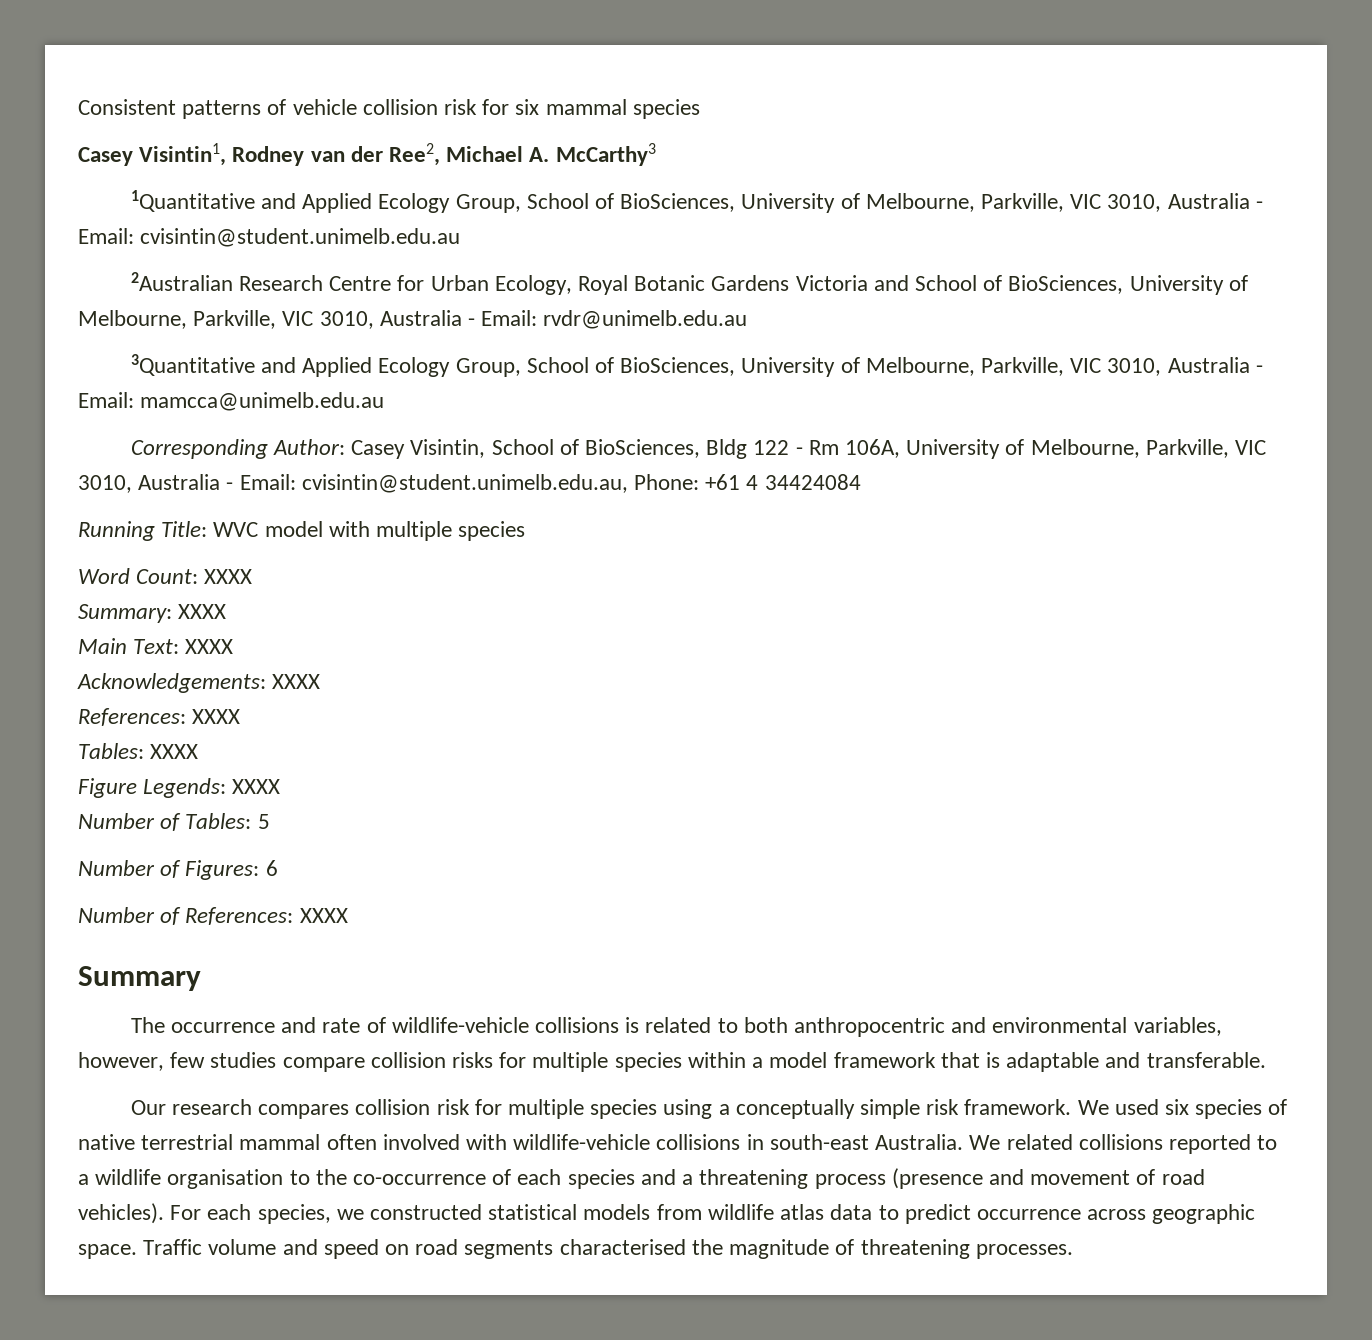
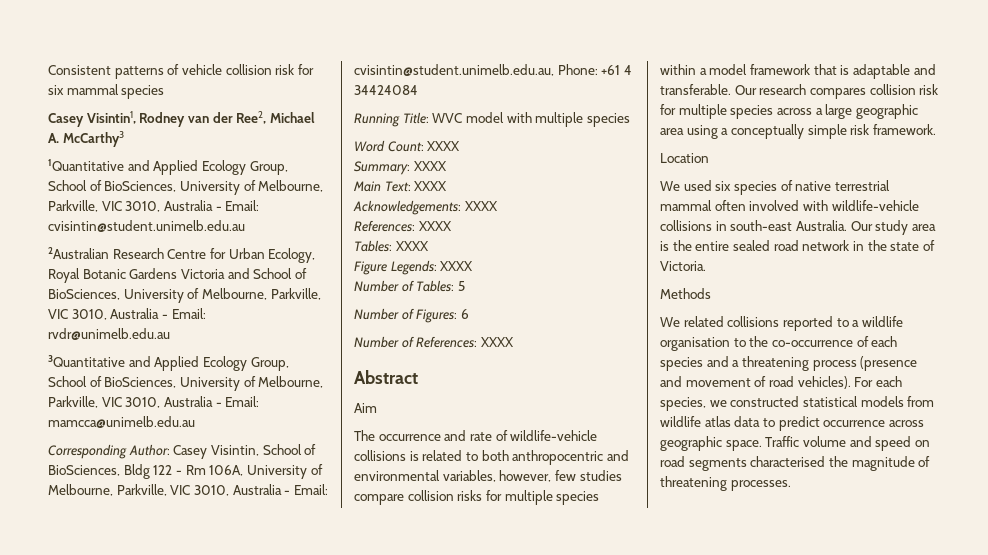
[78,966,201,991] Summary -> [354,370,418,384] [354,403,377,413] Abstract // Aim
(1266, 1060) // -> (731, 89) none
(658, 1109) none -> [776,104,918,119] [660,128,684,135] across a large geographic area
(1072, 1107) none -> [660,153,709,163] // Location //
(964, 1142) none -> [850,220,936,235] [660,240,935,251] [660,261,706,271] [660,288,711,299] Our study area is the entire sealed road network in the state of Victoria. // Methods //

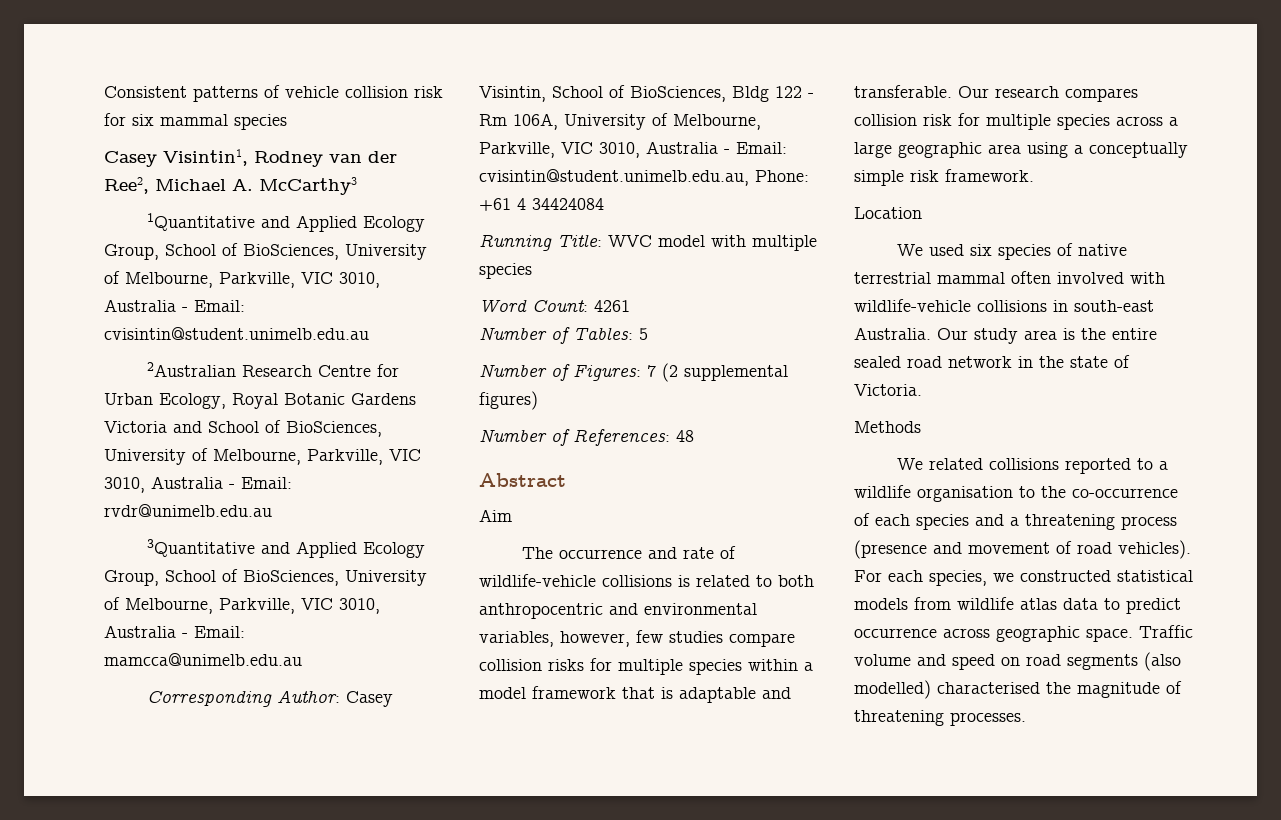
[427,141,461,151] [354,161,447,175] [353,181,448,192] [353,200,498,215] [354,220,452,232] [354,240,429,252] [354,260,474,275] XXXX // Summary: XXXX // Main Text: XXXX // Acknowledgements: XXXX // References: XXXX // Tables: XXXX // Figure Legends: XXXX -> [594,300,630,312] 4261
[460,309,469,319] 6 -> [647,363,788,382] [479,391,538,410] 7 (2 supplemental figures)
[480,337,514,347] XXXX -> [676,430,694,442] 48
(747, 464) none -> [1144,652,1181,671] [854,680,931,699] (also modelled)

